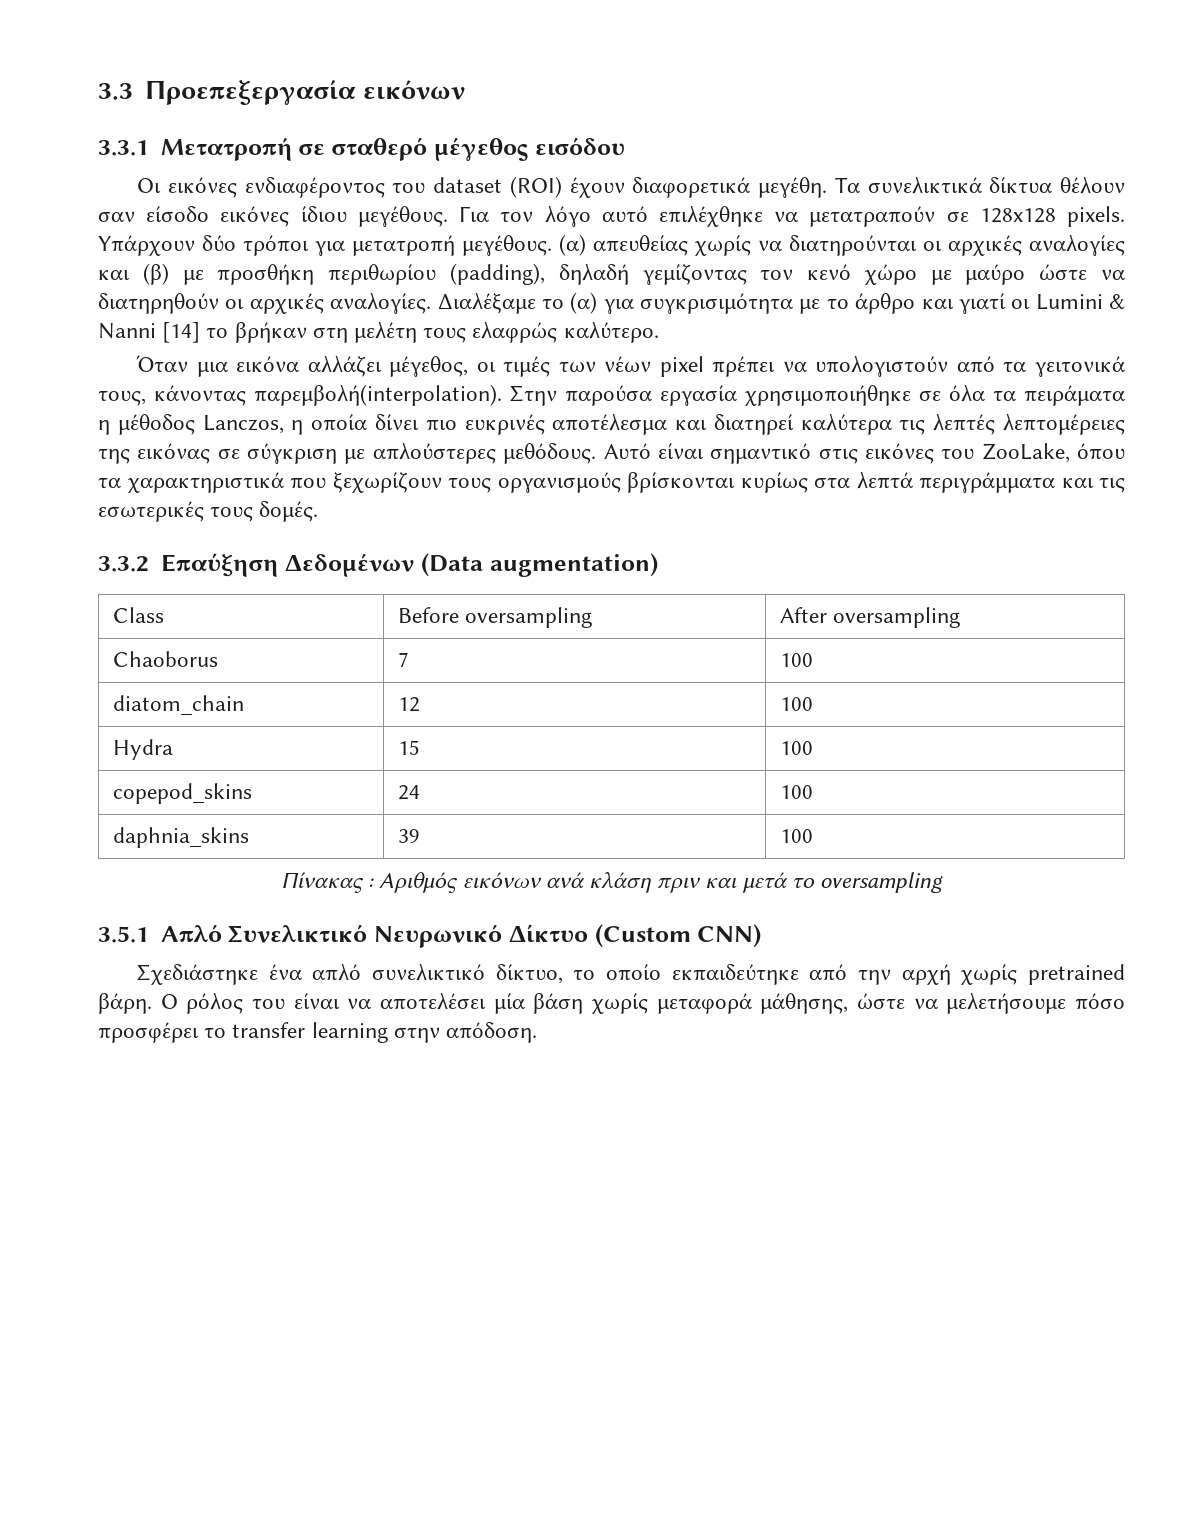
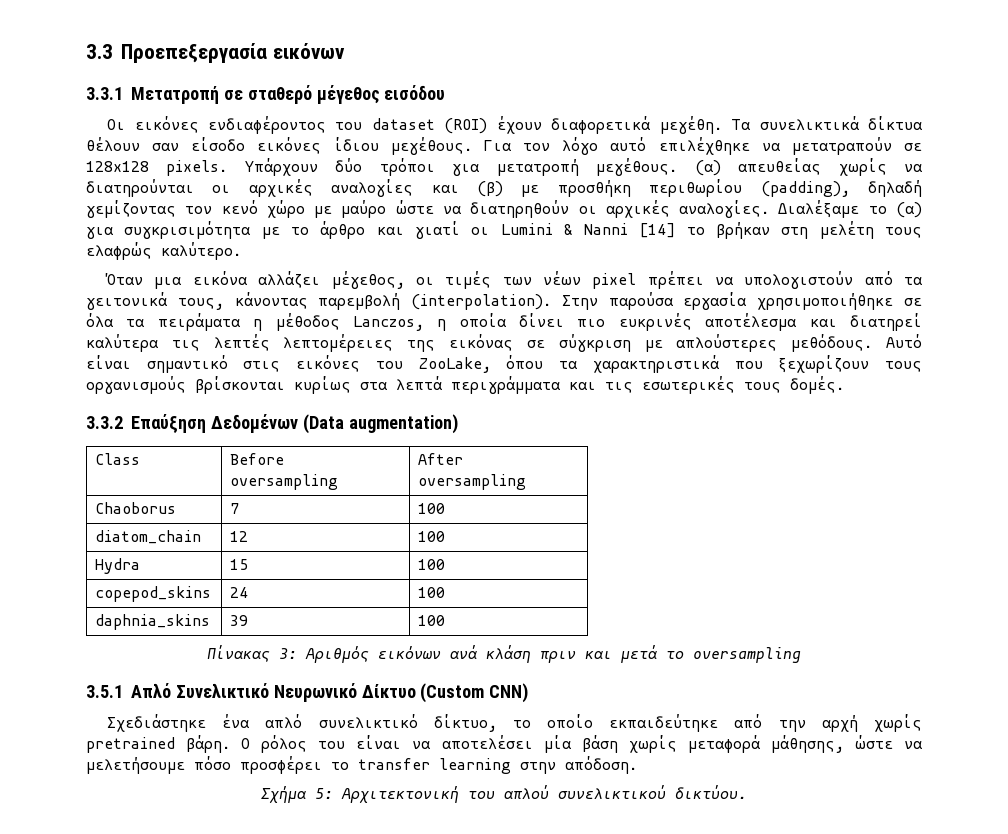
[254,384,502,406] παρεμβολή(interpolation). -> [318,293,552,310] παρεμβολή (interpolation).
[368,878,375,888] : -> [279,648,297,659] 3:
(538, 1032) none -> [261,785,747,804] // Σχήμα 5: Αρχιτεκτονική του απλού συνελικτικού δικτύου.

